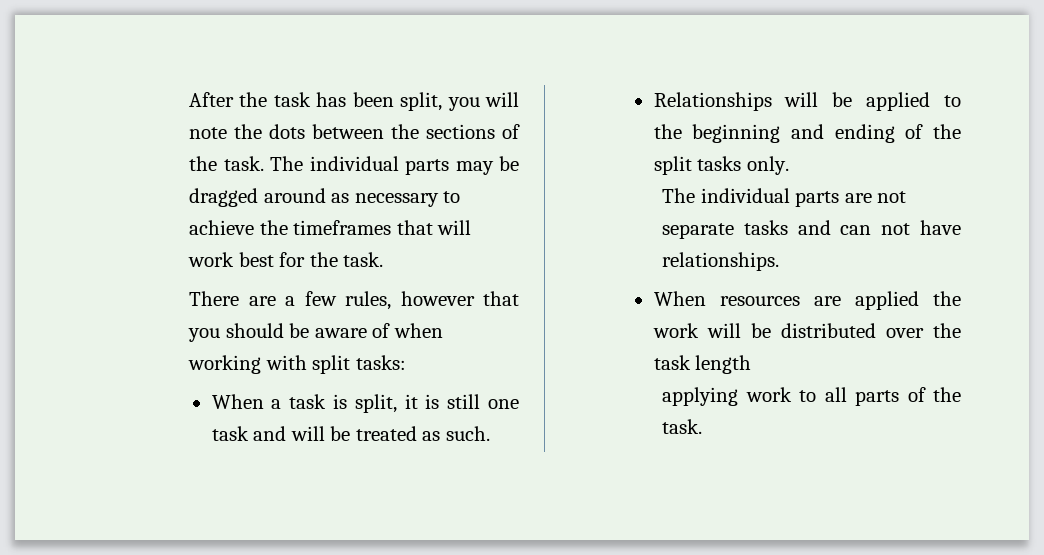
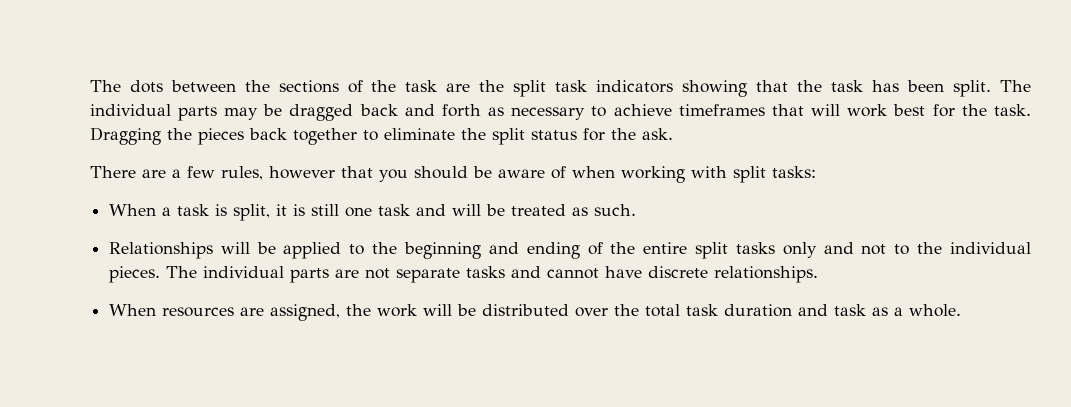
[189,92,519,111] [189,124,263,139] After the task has been split, you will note the -> [89,80,121,92] The
[223,156,264,171] task. -> [405,80,992,97] task are the split task indicators showing that the task has been split.
[263,188,326,203] around -> [359,104,481,117] back and forth
[259,220,288,235] the -> (672, 110) none
(384, 259) none -> [89,127,673,145] Dragging the pieces back together to eliminate the split status for the ask.
(961, 131) none -> [643,242,688,254] entire
[746,156,789,175] only. // -> [782,242,1032,258] [108,266,160,283] only and not to the individual pieces.
[840,220,961,235] can not have -> [546,266,708,279] cannot have discrete
[854,291,919,310] applied -> [269,304,340,321] assigned,
[653,355,752,374] [662,387,961,406] [662,419,703,434] task length // applying work to all parts of the task. -> [644,304,961,317] total task duration and task as a whole.

